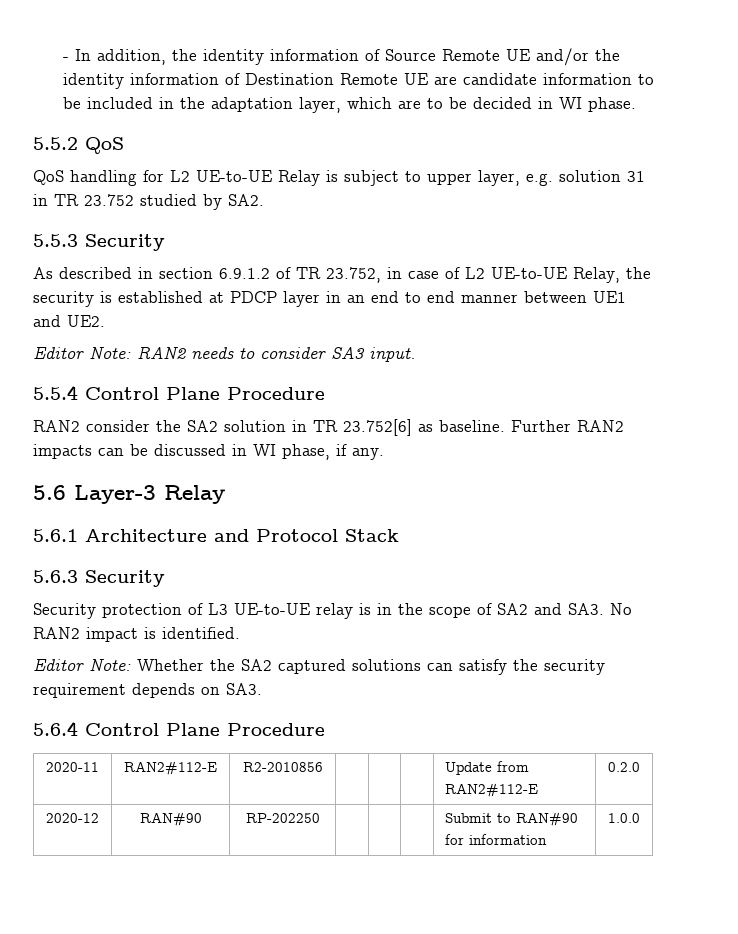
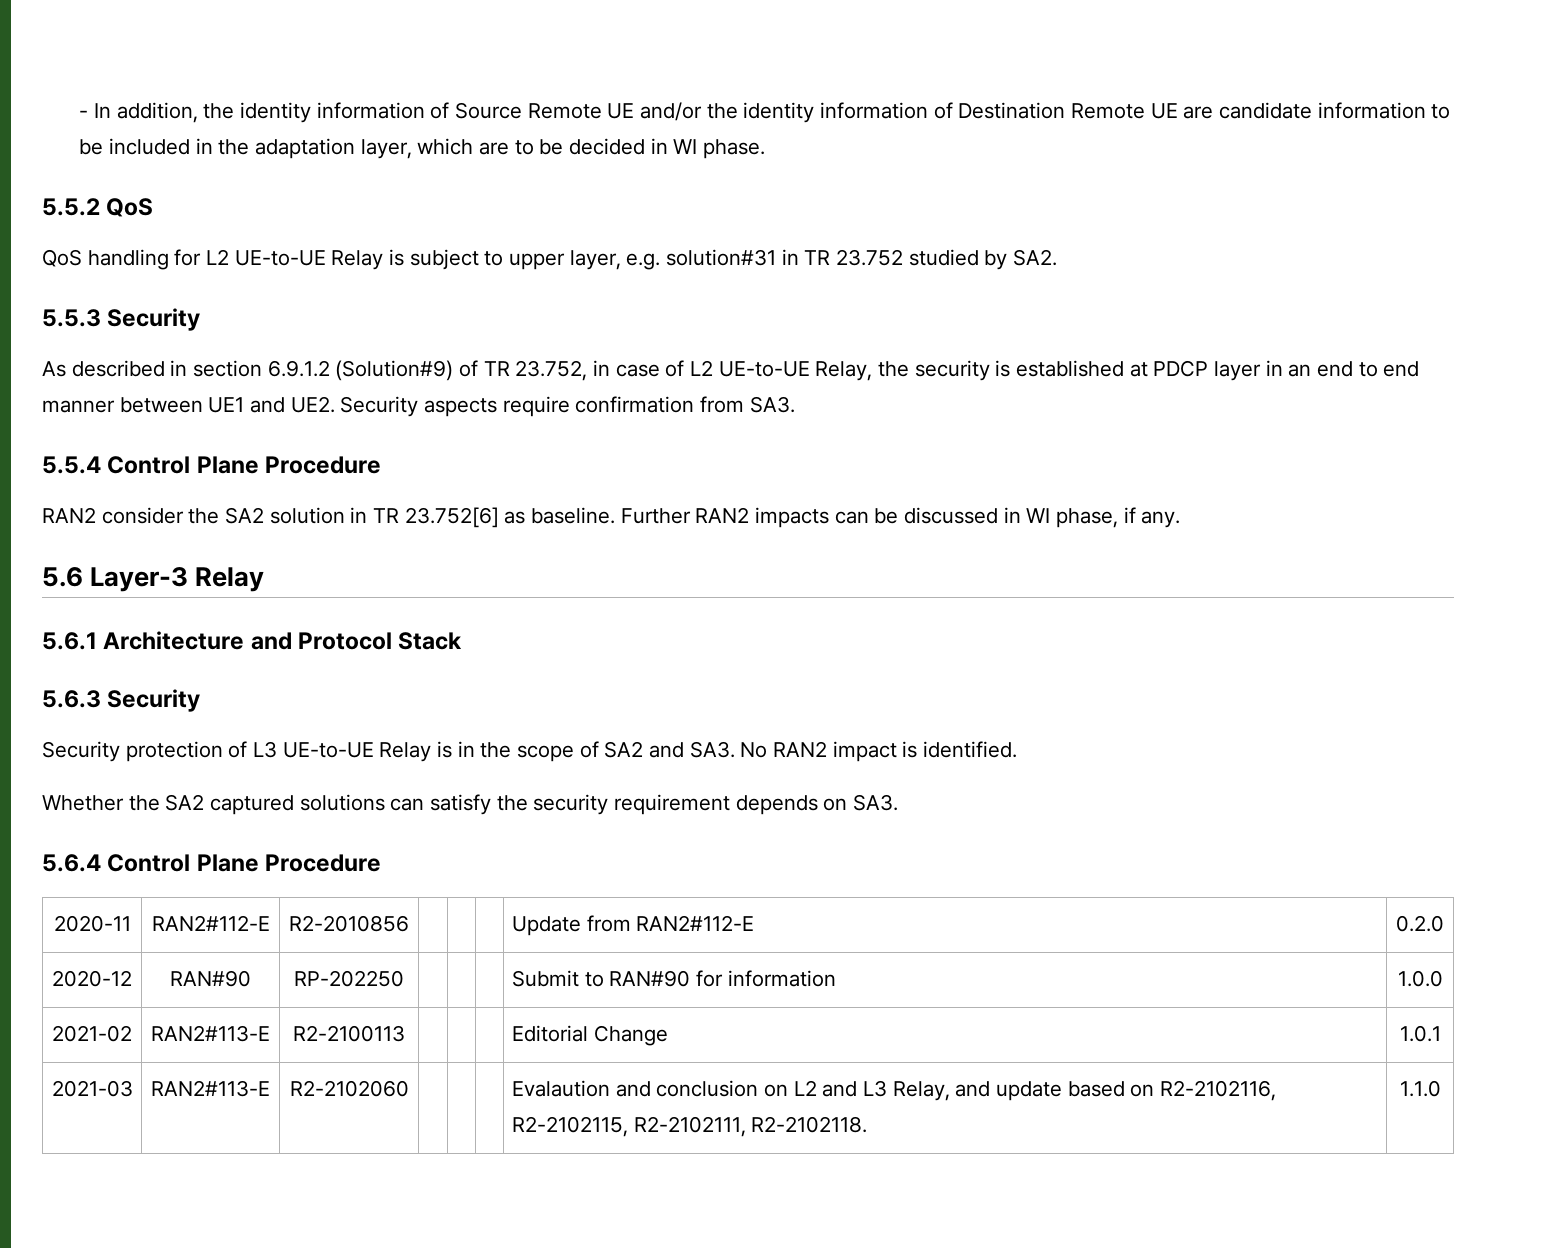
[559,170,645,182] solution 31 -> [666,249,777,266] solution#31
(270, 273) none -> [335,360,454,381] (Solution#9)
[33,346,416,362] // Editor Note: RAN2 needs to consider SA3 input. -> [340,396,795,417] Security aspects require confirmation from SA3.
[316,603,353,619] relay -> [379,742,432,762] Relay
[33,658,131,671] Editor Note: -> (1018, 749) none
(640, 818) none -> [52,1025,132,1042] [151,1025,270,1042] [293,1025,405,1042] [511,1025,668,1046] [1399,1025,1441,1042] [51,1080,133,1097] [151,1080,270,1097] [289,1080,409,1097] [511,1080,1276,1101] [511,1116,868,1137] [1399,1080,1441,1097] // 2021-02 | RAN2#113-E | R2-2100113 | | | | Editorial Change | 1.0.1 // 2021-03 | RAN2#113-E | R2-2102060 | | | | Evalaution and conclusion on L2 and L3 Relay, and update based on R2-2102116, R2-2102115, R2-2102111, R2-2102118. | 1.1.0

